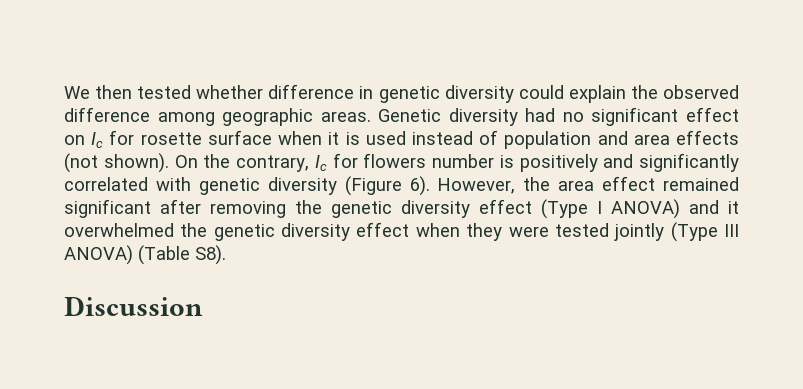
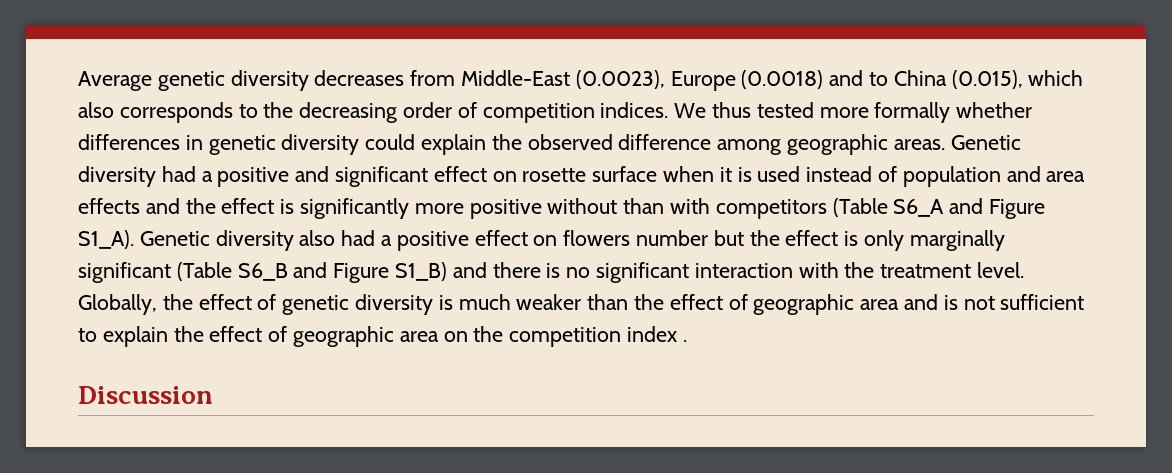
[64,84,355,99] We then tested whether difference -> [78,70,1084,91] [78,102,1033,123] [78,134,180,150] Average genetic diversity decreases from Middle-East (0.0023), Europe (0.0018) and to China (0.015), which also corresponds to the decreasing order of competition indices. We thus tested more formally whether differences
[562,112,584,122] no -> [201,166,330,187] a positive and
[91,130,135,148] Ic for -> (517, 176) none
[64,153,739,173] [64,176,739,196] [64,199,739,219] [64,222,740,242] [64,245,226,265] (not shown). On the contrary, Ic for flowers number is positively and significantly correlated with genetic diversity (Figure 6). However, the area effect remained significant after removing the genetic diversity effect (Type I ANOVA) and it overwhelmed the genetic diversity effect when they were tested jointly (Type III ANOVA) (Table S8). -> [145,198,1046,219] [78,230,1005,251] [78,262,1025,283] [78,294,1085,315] [78,326,687,347] and the effect is significantly more positive without than with competitors (Table S6_A and Figure S1_A). Genetic diversity also had a positive effect on flowers number but the effect is only marginally significant (Table S6_B and Figure S1_B) and there is no significant interaction with the treatment level. Globally, the effect of genetic diversity is much weaker than the effect of geographic area and is not sufficient to explain the effect of geographic area on the competition index .

